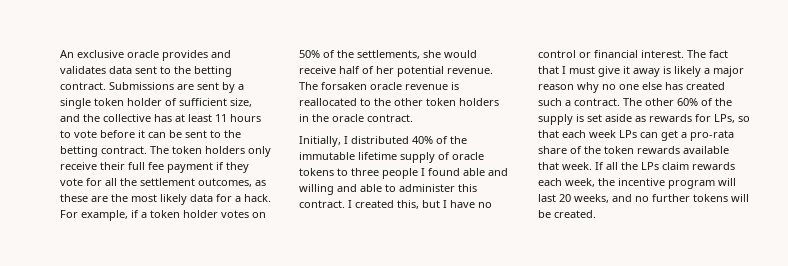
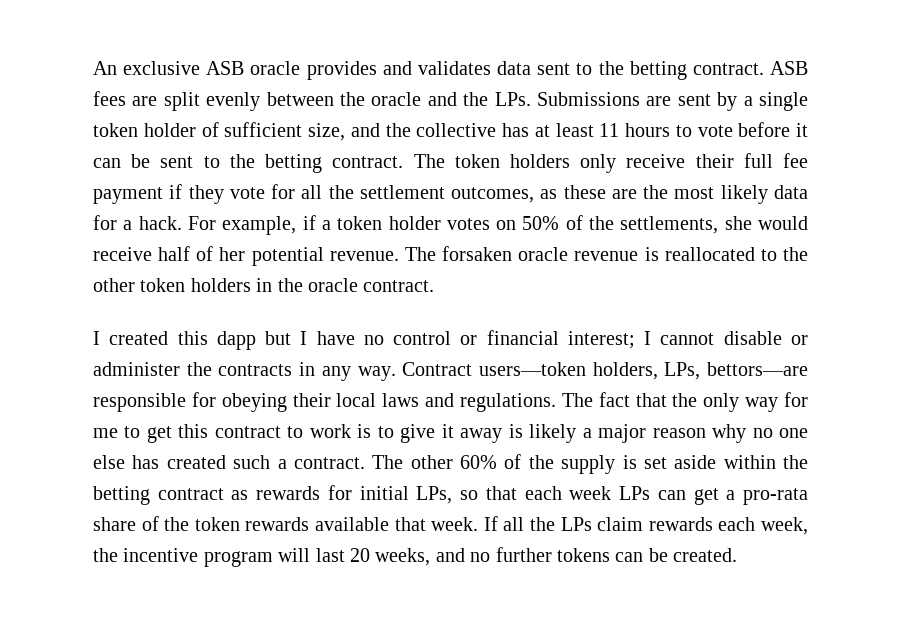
(124, 54) none -> [206,61,245,75] ASB
(106, 86) none -> [770,61,808,75] [93,91,531,111] ASB fees are split evenly between the oracle and the LPs.
[299,136,467,147] [299,152,484,163] [299,168,508,179] [299,184,477,195] [299,200,419,209] Initially, I distributed 40% of the immutable lifetime supply of oracle tokens to three people I found able and willing and able to administer this contract. I created this, -> [93,331,256,350] I created this dapp
[641,50,728,58] [538,66,595,74] interest. The fact that I must -> [567,331,808,349] [93,362,808,381] [93,392,808,412] [93,424,394,443] interest; I cannot disable or administer the contracts in any way. Contract users—token holders, LPs, bettors—are responsible for obeying their local laws and regulations. The fact that the only way for me to get this contract to work is to
(632, 118) none -> [723,455,808,469] [93,486,224,505] within the betting contract
(711, 118) none -> [359,486,409,500] initial
[731,194,749,202] will -> [615,552,644,562] can

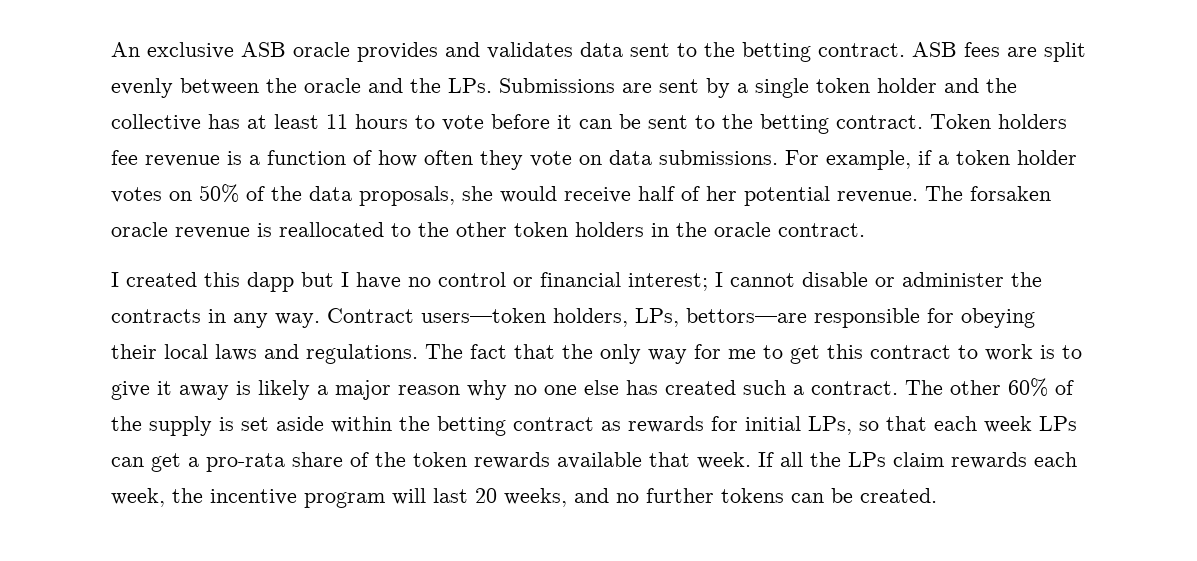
[201,122,345,141] of sufficient size, -> (937, 85) none
[413,153,808,173] [93,184,808,204] [93,215,182,230] The token holders only receive their full fee payment if they vote for all the settlement outcomes, as these are the most likely data for a hack. -> [930,114,1067,129] [111,150,778,170] Token holders fee revenue is a function of how often they vote on data submissions.
[620,216,719,234] settlements, -> [309,186,455,206] data proposals,

